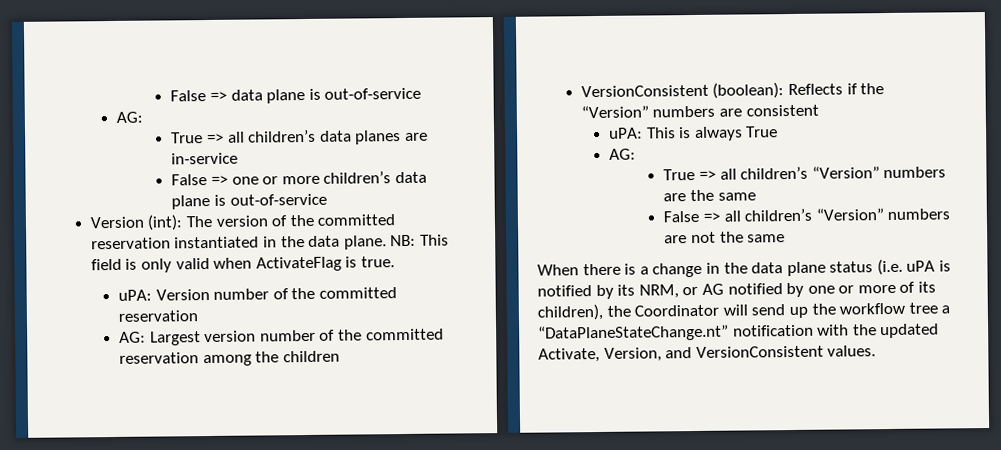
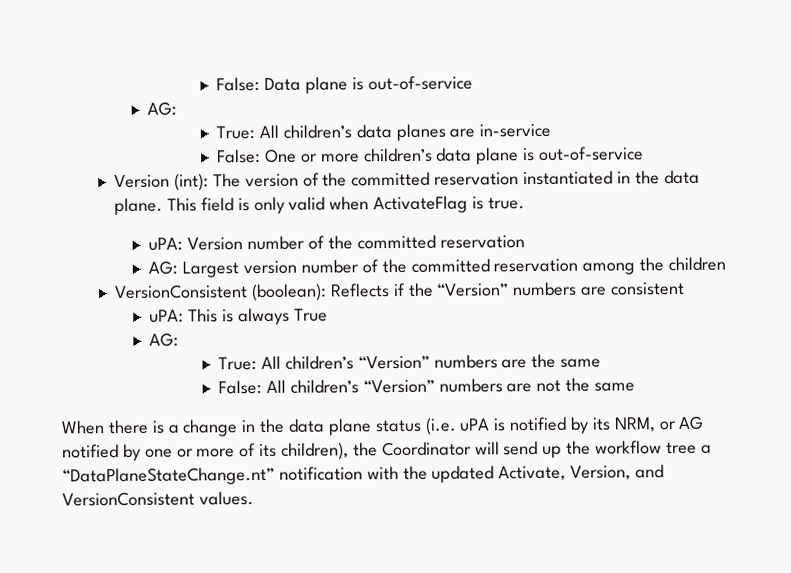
[170,89,263,102] False => data -> [216,76,301,92] False: Data
[171,131,245,144] True => all -> [216,124,279,140] True: All
[171,174,259,186] False => one -> [217,148,297,164] False: One
[390,234,417,247] NB: -> (164, 206) none
[663,168,737,181] True => all -> [218,355,281,371] True: All
[663,210,741,223] False => all -> [218,379,286,395] False: All

